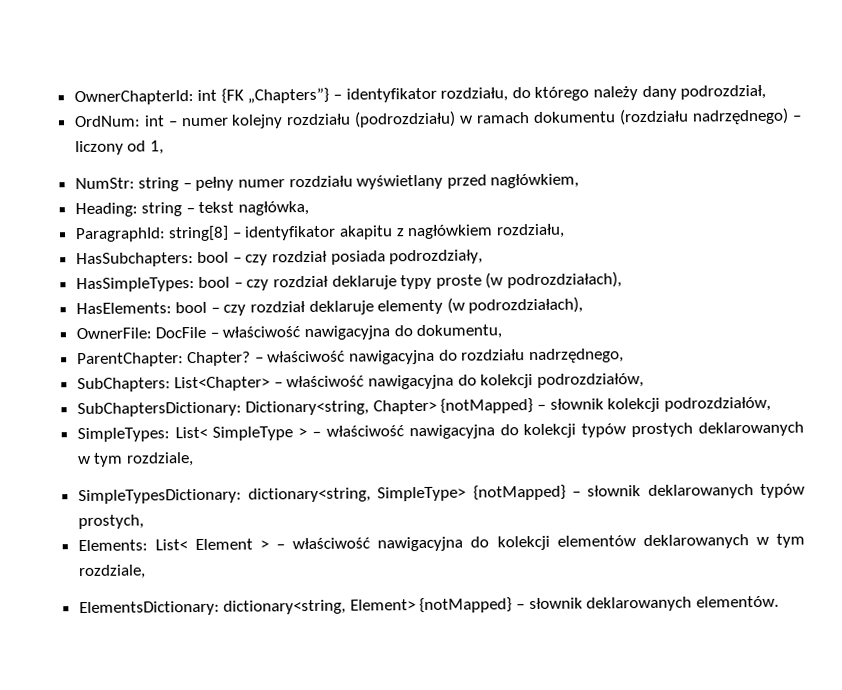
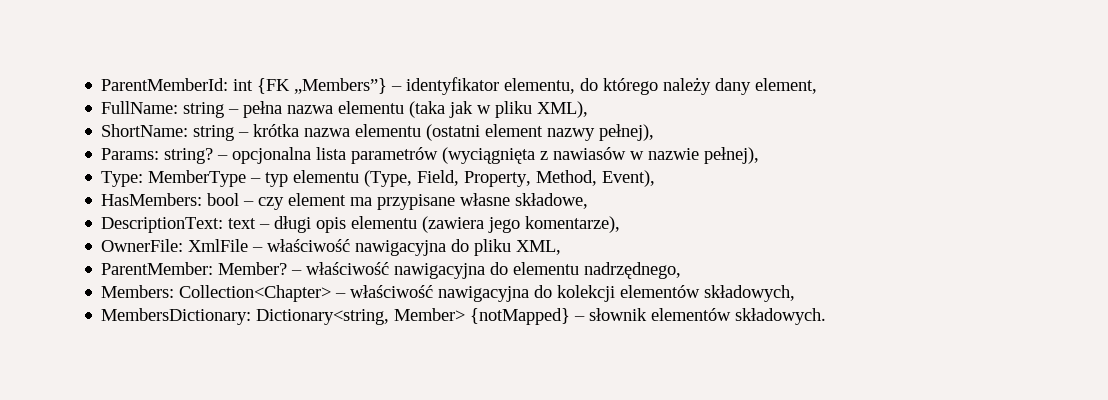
[73,90,194,106] OwnerChapterId: -> [101,78,229,91] ParentMemberId:
[247,87,509,104] „Chapters”} – identyfikator rozdziału, -> [294,77,576,95] „Members”} – identyfikator elementu,
[680,84,767,100] [73,107,802,129] [74,140,164,156] [74,173,580,192] [74,200,310,218] [74,223,565,243] [75,249,484,268] [75,271,623,293] [75,296,584,316] podrozdział, // OrdNum: int – numer kolejny rozdziału (podrozdziału) w ramach dokumentu (rozdziału nadrzędnego) – liczony od 1, // NumStr: string – pełny numer rozdziału wyświetlany przed nagłówkiem, // Heading: string – tekst nagłówka, // ParagraphId: string[8] – identyfikator akapitu z nagłówkiem rozdziału, // HasSubchapters: bool – czy rozdział posiada podrozdziały, // HasSimpleTypes: bool – czy rozdział deklaruje typy proste (w podrozdziałach), // HasElements: bool – czy rozdział deklaruje elementy (w podrozdziałach), -> [755,78,818,94] [101,101,589,118] [101,124,655,141] [101,147,760,164] [101,170,656,187] [101,193,589,210] [101,216,621,233] element, // FullName: string – pełna nazwa elementu (taka jak w pliku XML), // ShortName: string – krótka nazwa elementu (ostatni element nazwy pełnej), // Params: string? – opcjonalna lista parametrów (wyciągnięta z nawiasów w nazwie pełnej), // Type: MemberType – typ elementu (Type, Field, Property, Method, Event), // HasMembers: bool – czy element ma przypisane własne składowe, // DescriptionText: text – długi opis elementu (zawiera jego komentarze),
[155,324,503,341] [76,349,526,368] DocFile – właściwość nawigacyjna do dokumentu, // ParentChapter: Chapter? – właściwość nawigacyjna do rozdziału -> [188,239,562,256] [101,262,580,279] XmlFile – właściwość nawigacyjna do pliku XML, // ParentMember: Member? – właściwość nawigacyjna do elementu
[76,373,644,393] [76,396,771,418] [76,421,804,443] [76,452,194,467] [77,483,805,505] [77,514,144,530] [77,538,270,552] SubChapters: List<Chapter> – właściwość nawigacyjna do kolekcji podrozdziałów, // SubChaptersDictionary: Dictionary<string, Chapter> {notMapped} – słownik kolekcji podrozdziałów, // SimpleTypes: List< SimpleType > – właściwość nawigacyjna do kolekcji typów prostych deklarowanych w tym rozdziale, // SimpleTypesDictionary: dictionary<string, SimpleType> {notMapped} – słownik deklarowanych typów prostych, // Elements: List< Element > -> [101,285,332,302] Members: Collection<Chapter>
[642,533,805,550] [77,564,146,580] [78,595,779,617] deklarowanych w tym rozdziale, // ElementsDictionary: dictionary<string, Element> {notMapped} – słownik deklarowanych elementów. -> [704,285,796,302] [101,308,827,325] składowych, // MembersDictionary: Dictionary<string, Member> {notMapped} – słownik elementów składowych.

